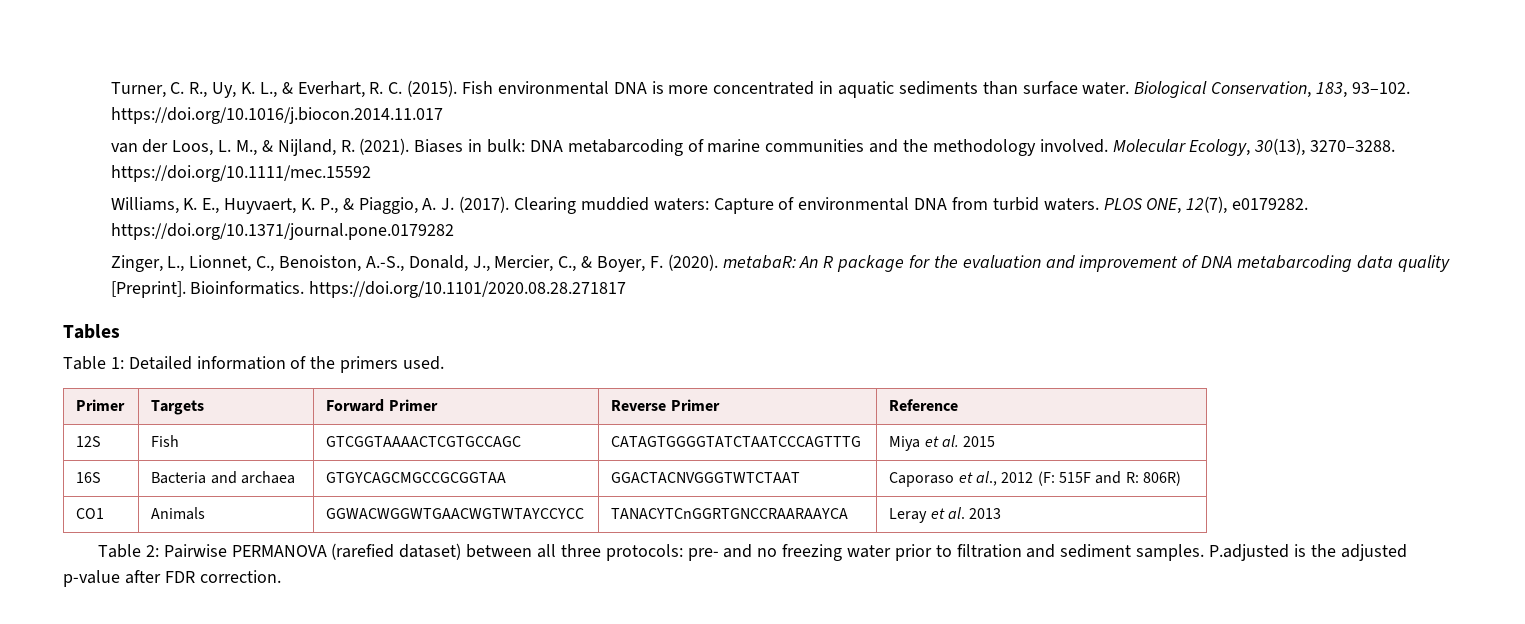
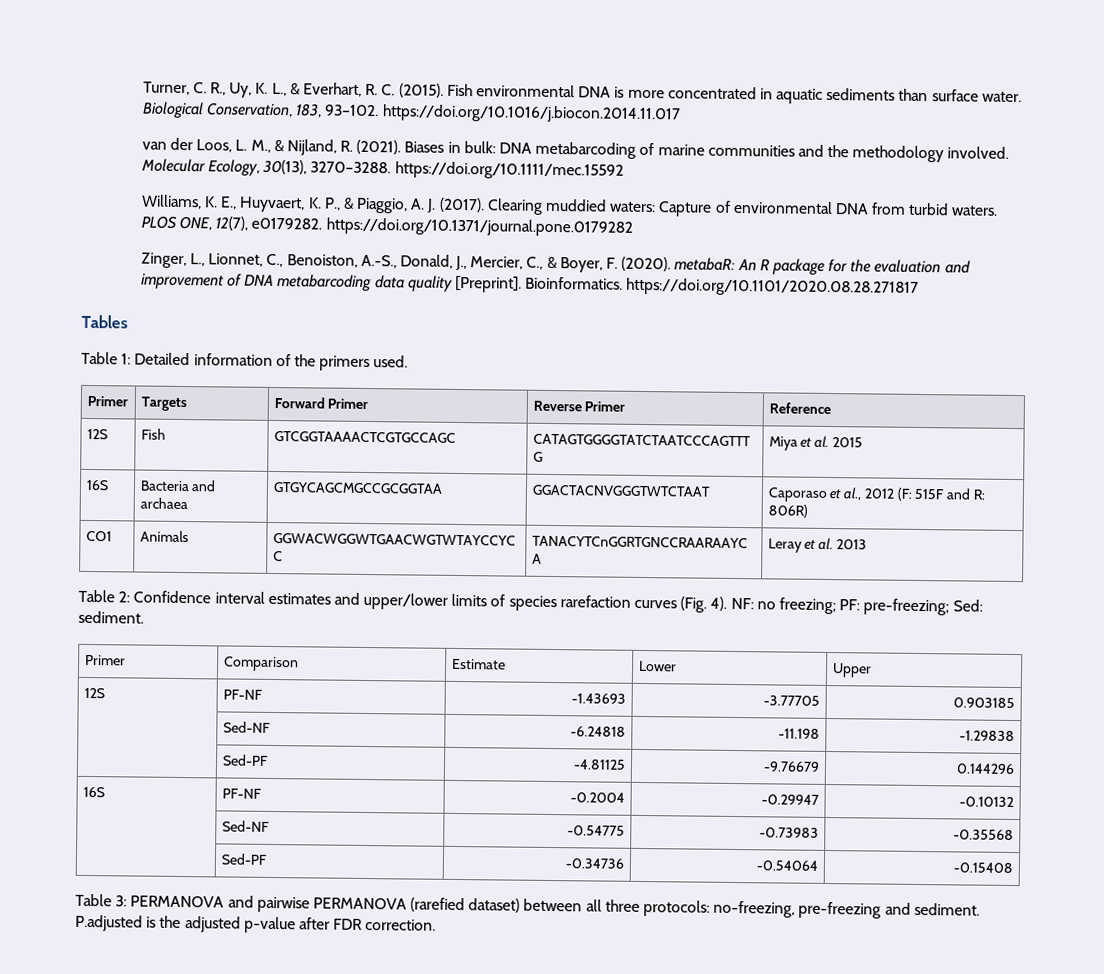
[163,544,227,558] Pairwise -> [133,590,983,616] [78,610,144,624] [84,654,126,666] [222,656,299,672] [451,658,506,670] [638,660,677,672] [831,663,872,678] [83,687,105,699] [222,689,263,700] [571,693,627,704] [763,695,821,706] [953,697,1016,709] [222,721,271,733] [570,726,627,737] [778,728,821,739] [959,730,1016,742] [221,754,269,766] [573,759,627,770] [763,761,821,772] [956,763,1016,775] [82,786,105,798] [221,788,262,799] [570,792,626,803] [761,794,820,805] [959,796,1015,808] [221,820,270,832] [567,825,626,836] [759,827,820,838] [953,829,1015,841] [220,853,268,865] [565,858,625,869] [756,860,819,871] [953,862,1014,874] [75,893,310,913] Confidence interval estimates and upper/lower limits of species rarefaction curves (Fig. 4). NF: no freezing; PF: pre-freezing; Sed: sediment. // Primer | Comparison | Estimate | Lower | Upper // 12S | PF-NF | -1.43693 | -3.77705 | 0.903185 // | Sed-NF | -6.24818 | -11.198 | -1.29838 // | Sed-PF | -4.81125 | -9.76679 | 0.144296 // 16S | PF-NF | -0.2004 | -0.29947 | -0.10132 // | Sed-NF | -0.54775 | -0.73983 | -0.35568 // | Sed-PF | -0.34736 | -0.54064 | -0.15408 // Table 3: PERMANOVA and pairwise
[687,544,1205,561] pre- and no freezing water prior to filtration and sediment samples. -> [713,900,980,919] no-freezing, pre-freezing and sediment.

